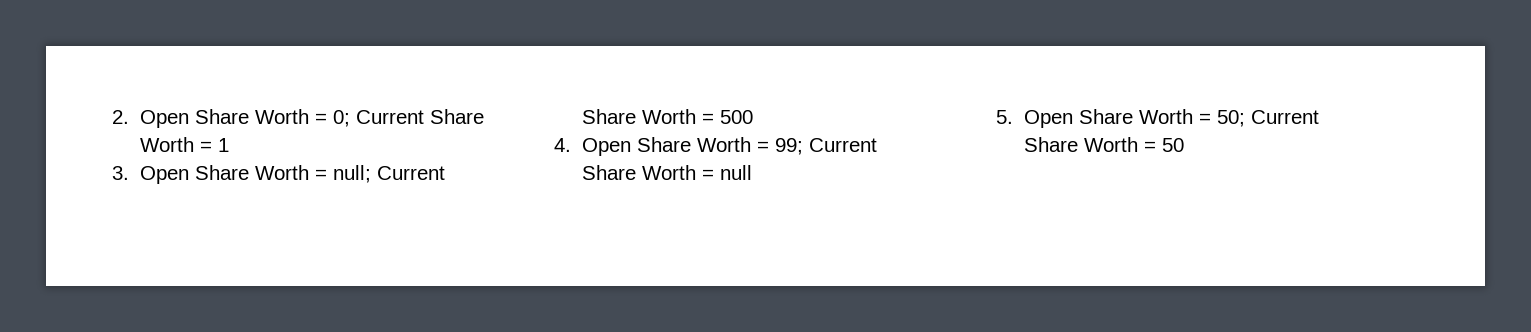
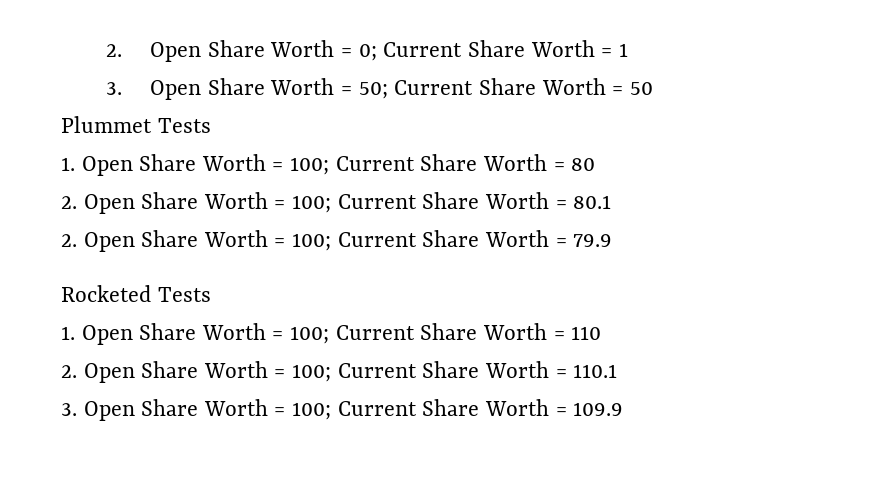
[332,165,445,183] [581,109,753,124] [554,137,877,156] [581,165,752,180] [996,109,1211,128] null; Current Share Worth = 500 // 4. Open Share Worth = 99; Current Share Worth = null // 5. Open Share Worth = -> (353, 90) none
(1184, 145) none -> [61,116,211,133] [61,154,596,176] [61,192,612,214] [61,230,613,252] [61,285,211,302] [61,323,602,345] [61,361,618,383] [61,399,624,421] // Plummet Tests // 1. Open Share Worth = 100; Current Share Worth = 80 // 2. Open Share Worth = 100; Current Share Worth = 80.1 // 2. Open Share Worth = 100; Current Share Worth = 79.9 // Rocketed Tests // 1. Open Share Worth = 100; Current Share Worth = 110 // 2. Open Share Worth = 100; Current Share Worth = 110.1 // 3. Open Share Worth = 100; Current Share Worth = 109.9

